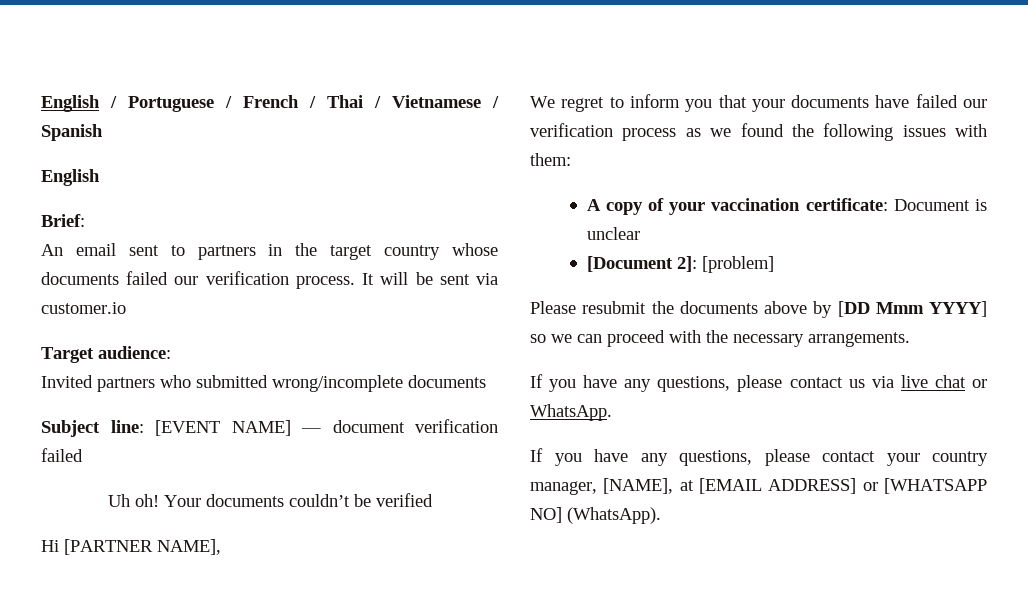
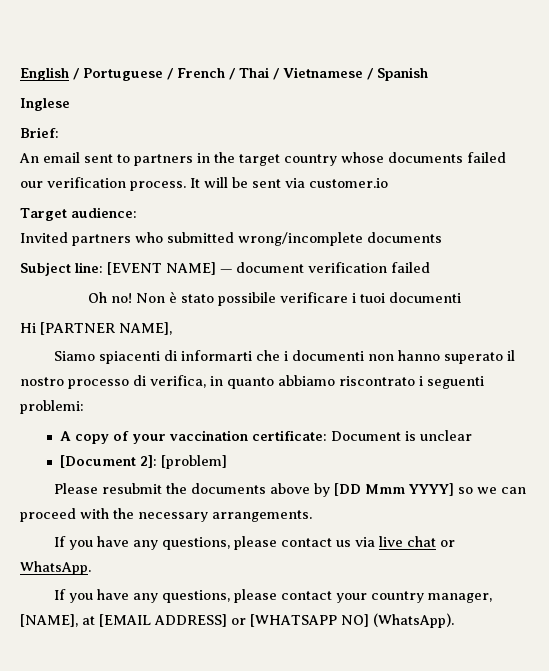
[41,169,100,186] English -> [20,98,70,111] Inglese
[107,493,433,507] [41,539,221,555] [530,94,987,112] [530,123,987,141] [530,153,571,166] Uh oh! Your documents couldn’t be verified // Hi [PARTNER NAME], // We regret to inform you that your documents have failed our verification process as we found the following issues with them: -> [88,291,461,306] [20,322,172,335] [54,350,516,364] [20,375,484,389] [20,400,84,414] Oh no! Non è stato possibile verificare i tuoi documenti // Hi [PARTNER NAME], // Siamo spiacenti di informarti che i documenti non hanno superato il nostro processo di verifica, in quanto abbiamo riscontrato i seguenti problemi:

